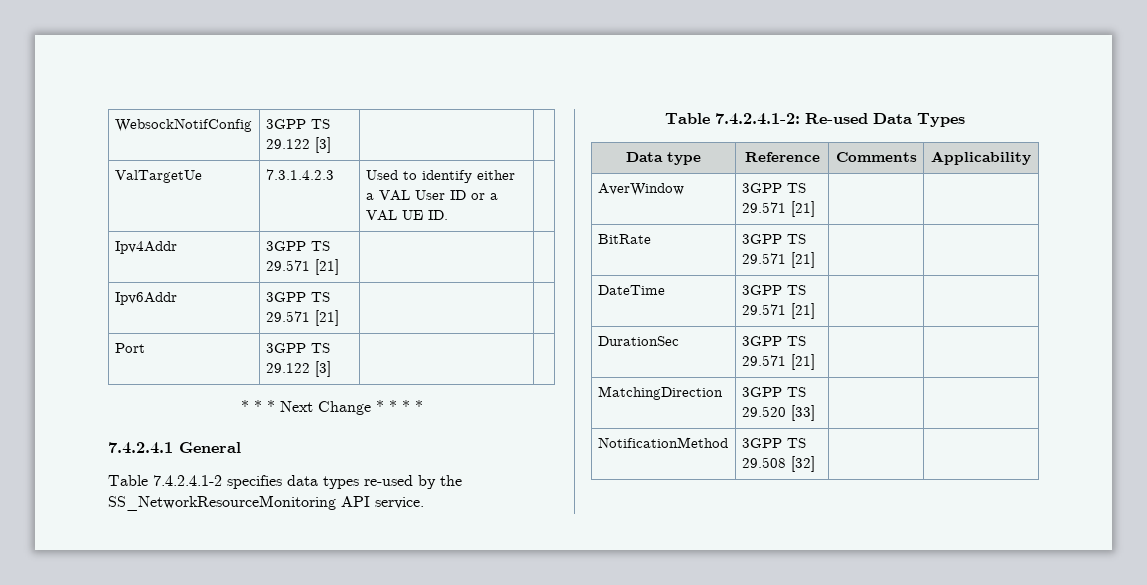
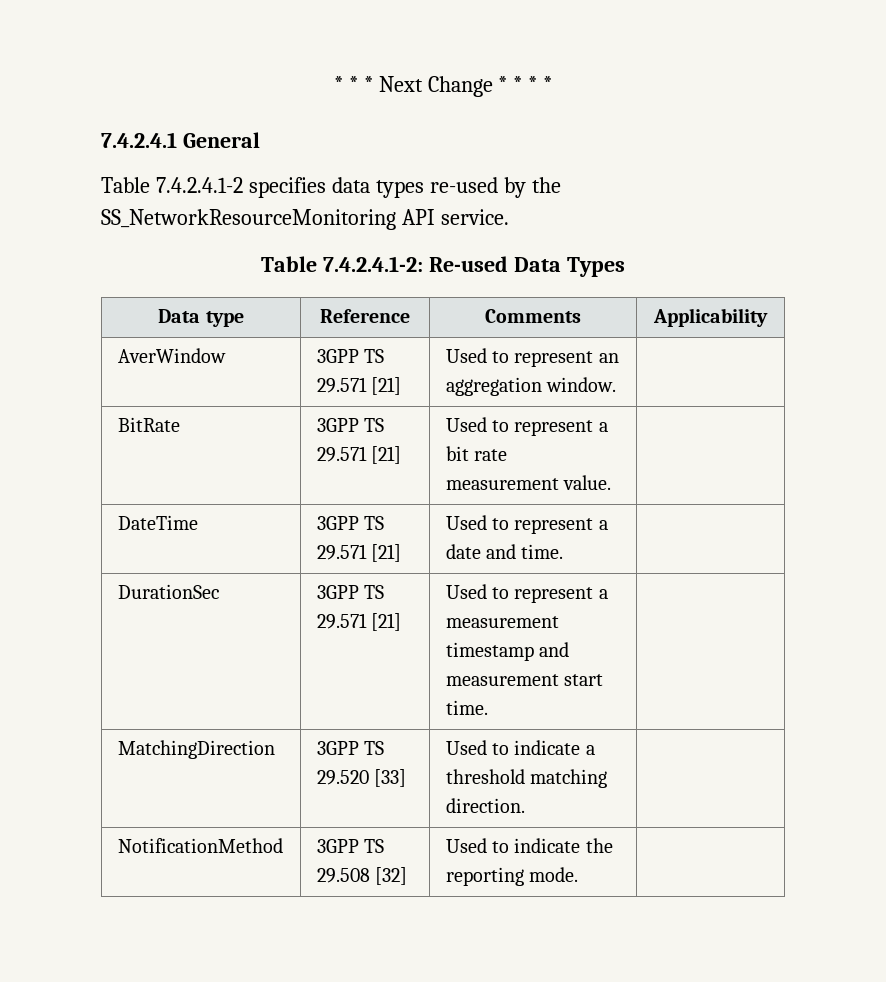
[114,118,252,132] [265,119,330,129] [265,137,331,153] [114,170,202,183] [265,169,334,180] [365,170,515,183] [365,190,498,201] [365,210,448,221] [114,241,177,254] [265,241,330,251] [265,259,339,275] [114,292,177,305] [265,292,330,302] [265,310,339,326] [114,343,145,353] [265,343,330,353] [265,361,331,377] WebsockNotifConfig | 3GPP TS 29.122 [3] | | // ValTargetUe | 7.3.1.4.2.3 | Used to identify either a VAL User ID or a VAL UE ID. | // Ipv4Addr | 3GPP TS 29.571 [21] | | // Ipv6Addr | 3GPP TS 29.571 [21] | | // Port | 3GPP TS 29.122 [3] | | // -> (333, 84) none
(815, 209) none -> [445,348,619,367] [445,377,616,396] Used to represent an aggregation window.
(815, 260) none -> [445,417,608,436] [445,446,507,461] [445,475,611,490] Used to represent a bit rate measurement value.
(815, 311) none -> [445,515,608,534] [445,544,564,559] Used to represent a date and time.
(815, 362) none -> [445,584,608,603] [445,616,559,628] [445,642,569,661] [445,674,603,686] [445,700,488,715] Used to represent a measurement timestamp and measurement start time.
(815, 413) none -> [445,740,595,755] [445,769,607,788] [445,798,525,813] Used to indicate a threshold matching direction.
(815, 464) none -> [445,838,613,853] [445,867,578,886] Used to indicate the reporting mode.

